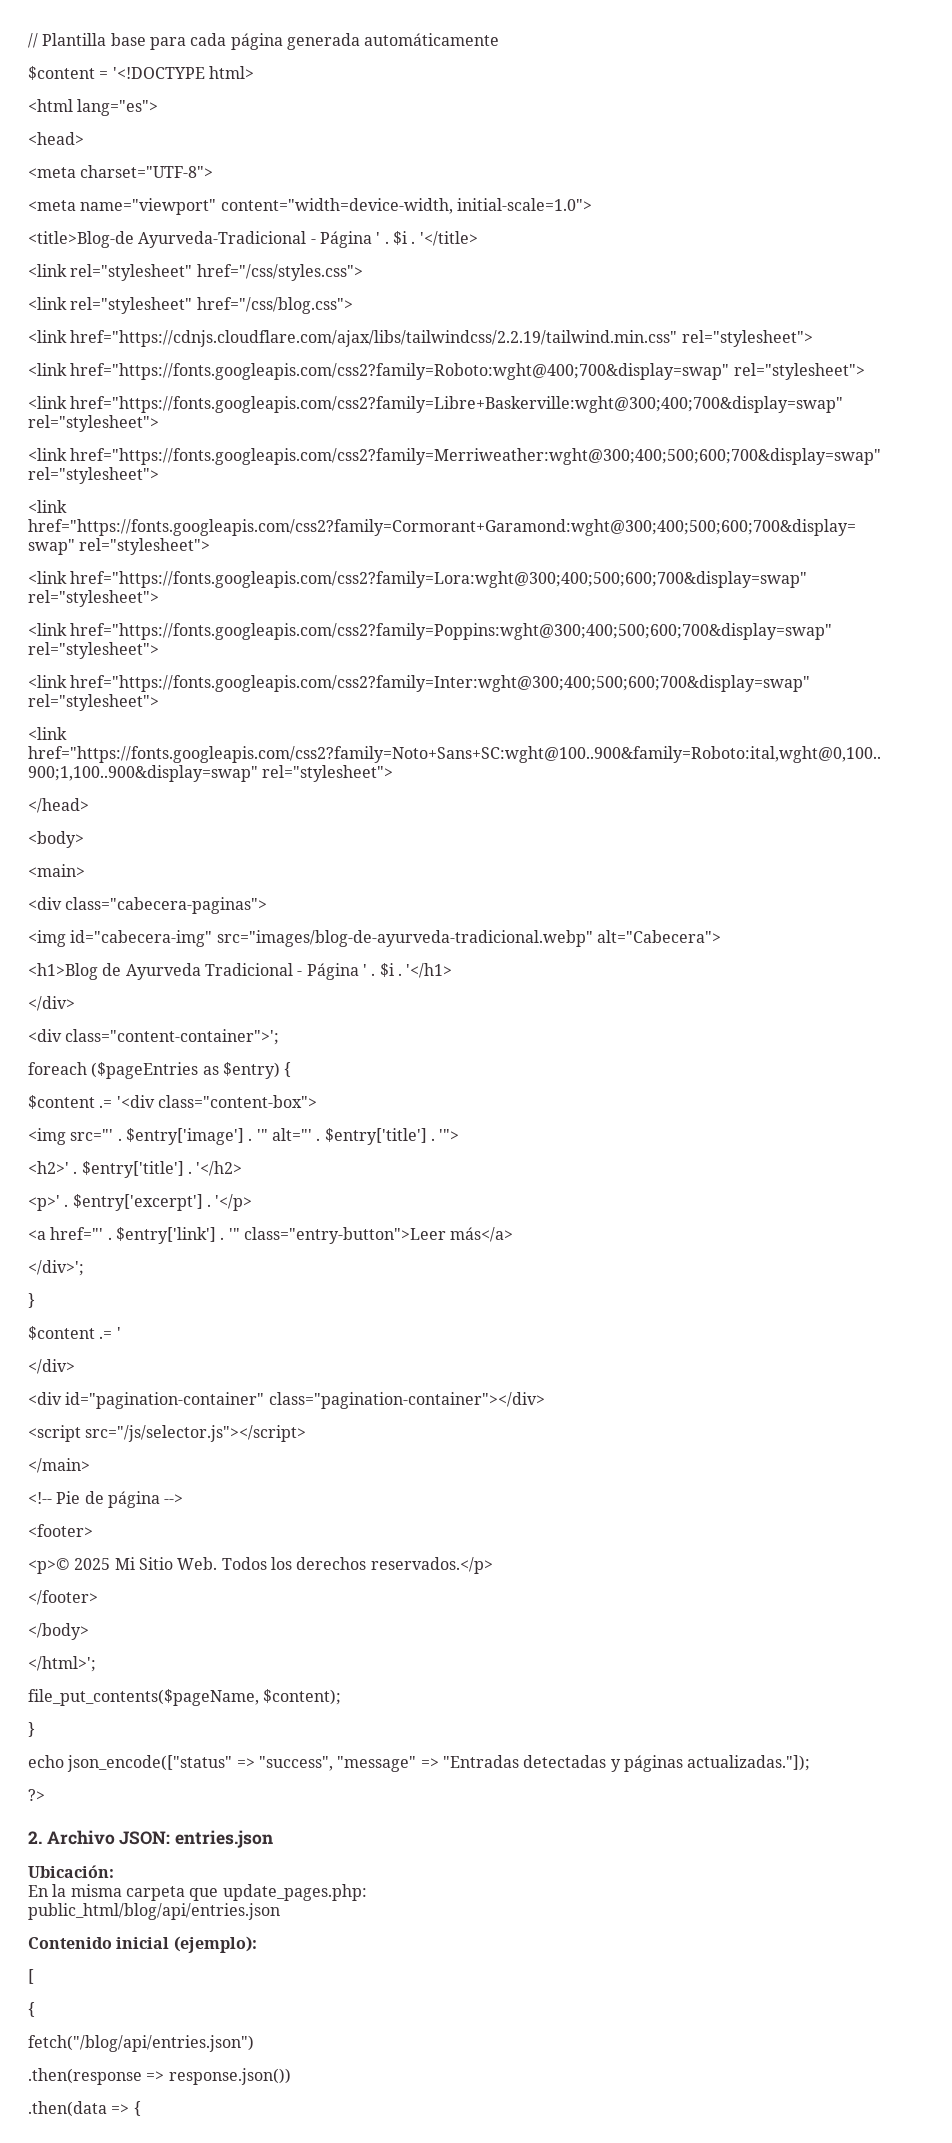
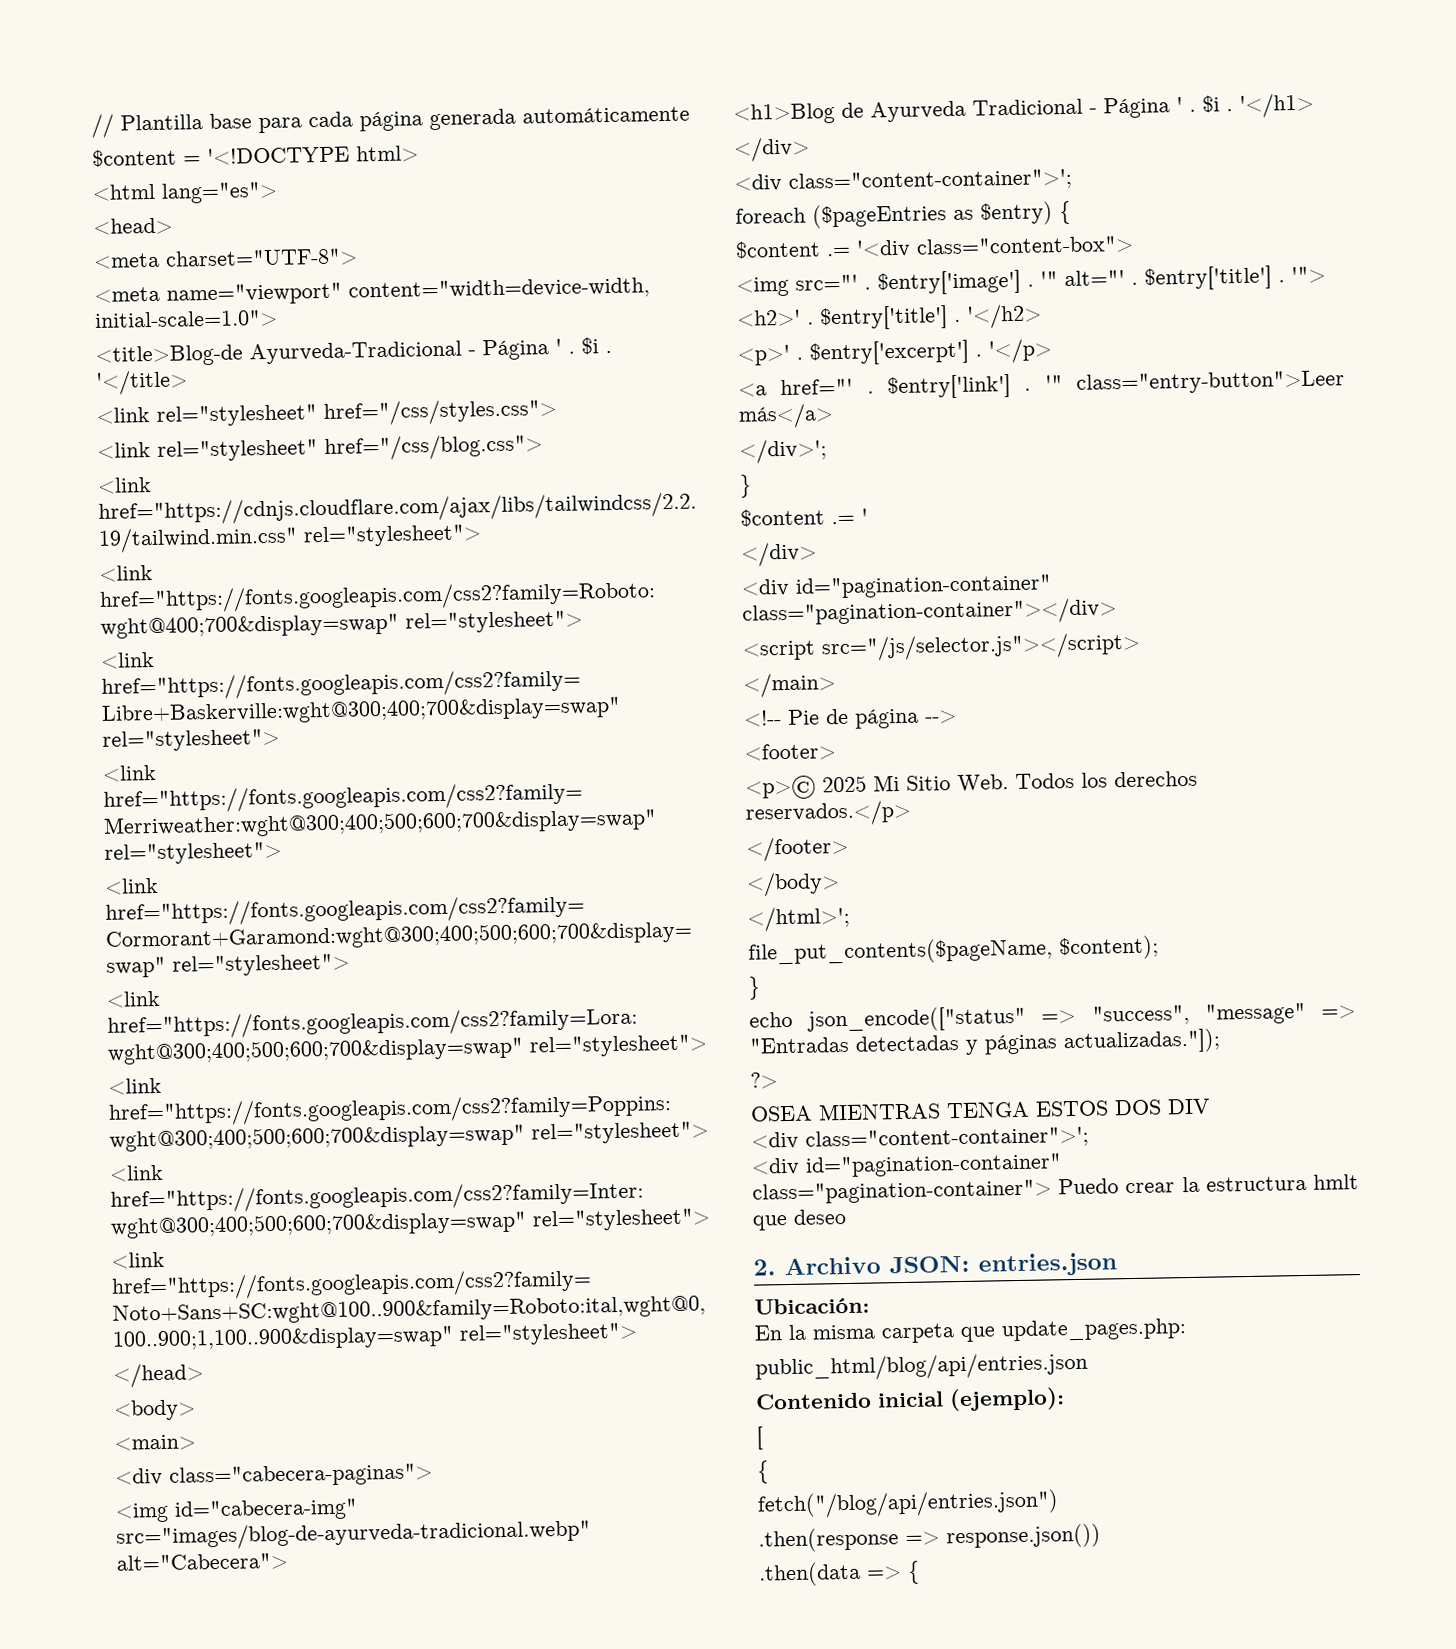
(45, 1795) none -> [750,1098,1211,1122] [751,1126,1089,1151] [751,1153,1062,1178] [752,1174,1359,1205] [752,1209,846,1231] // OSEA MIENTRAS TENGA ESTOS DOS DIV // <div class="content-container">'; // <div id="pagination-container" class="pagination-container"> Puedo crear la estructura hmlt que deseo

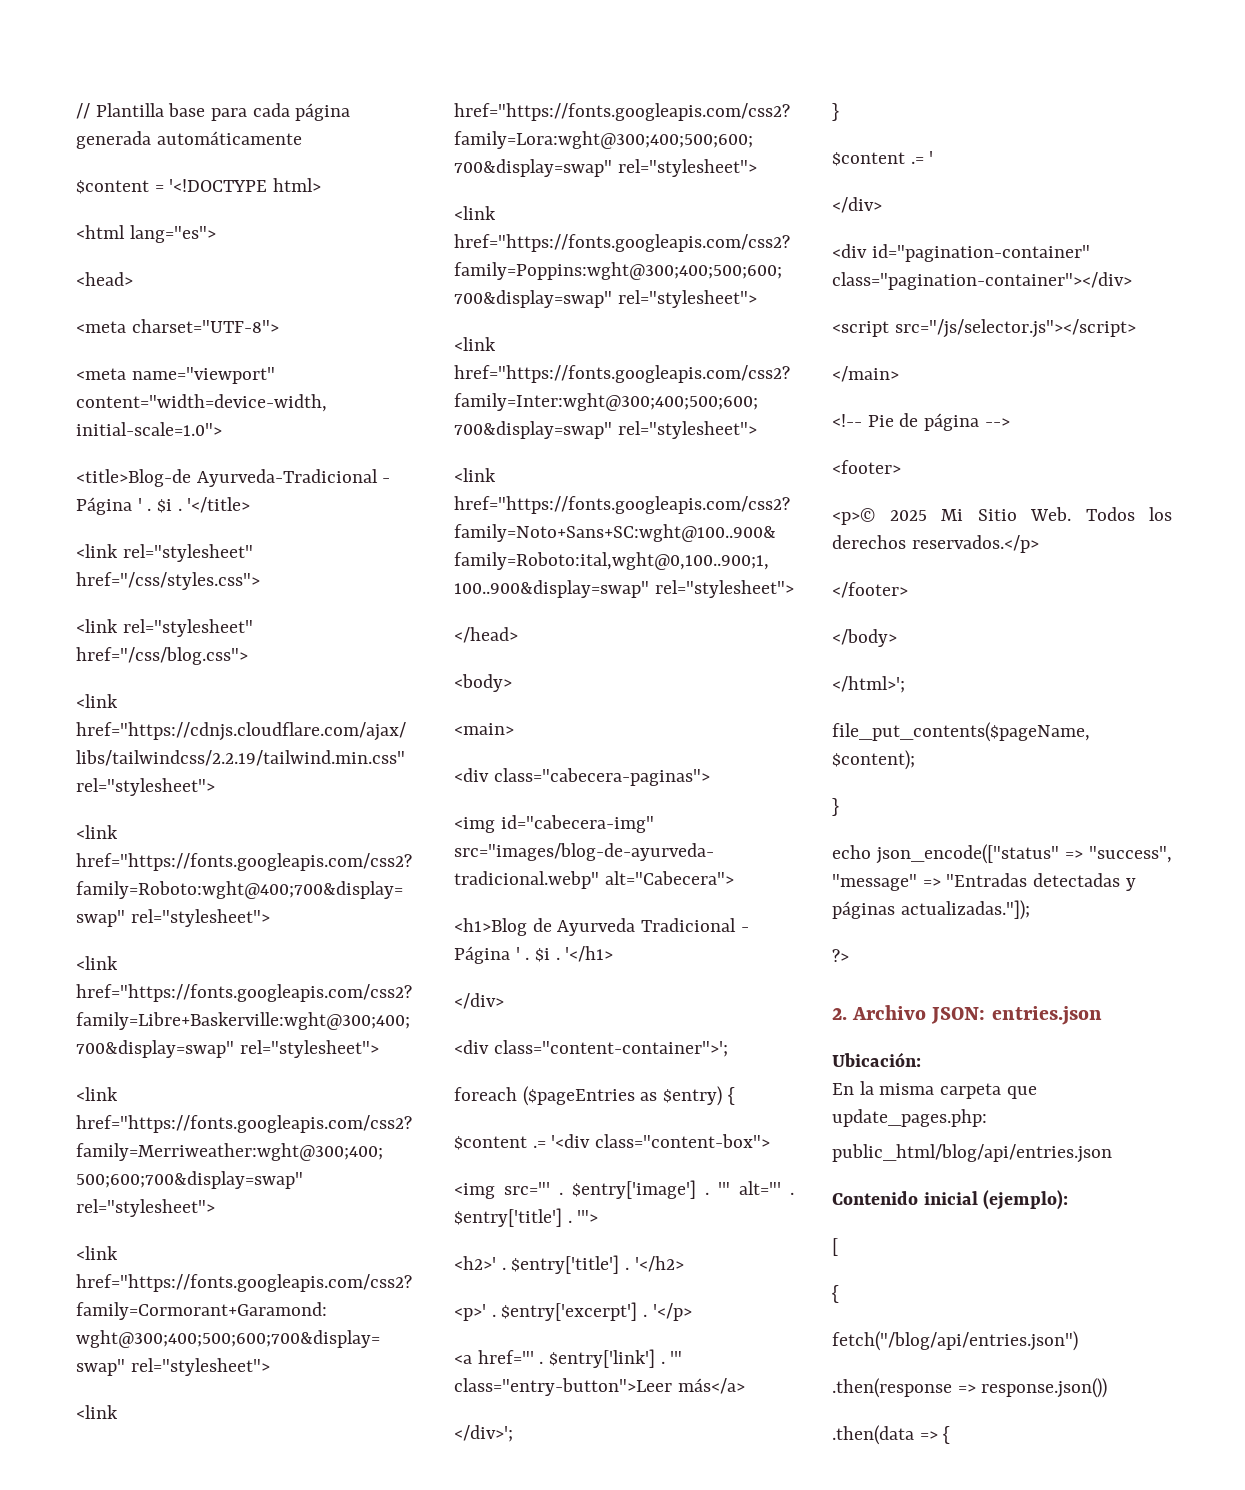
[750,1098,1211,1122] [751,1126,1089,1151] [751,1153,1062,1178] [752,1174,1359,1205] [752,1209,846,1231] // OSEA MIENTRAS TENGA ESTOS DOS DIV // <div class="content-container">'; // <div id="pagination-container" class="pagination-container"> Puedo crear la estructura hmlt que deseo -> (849, 955) none

